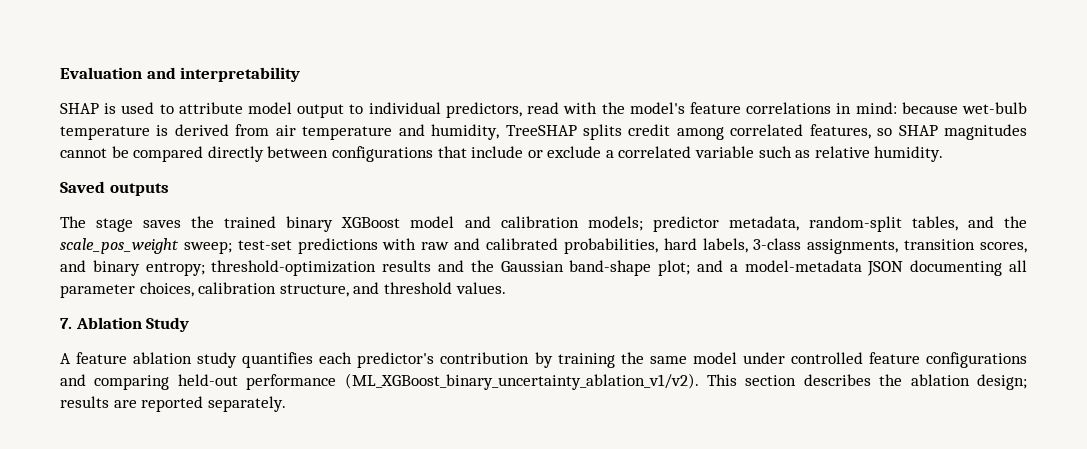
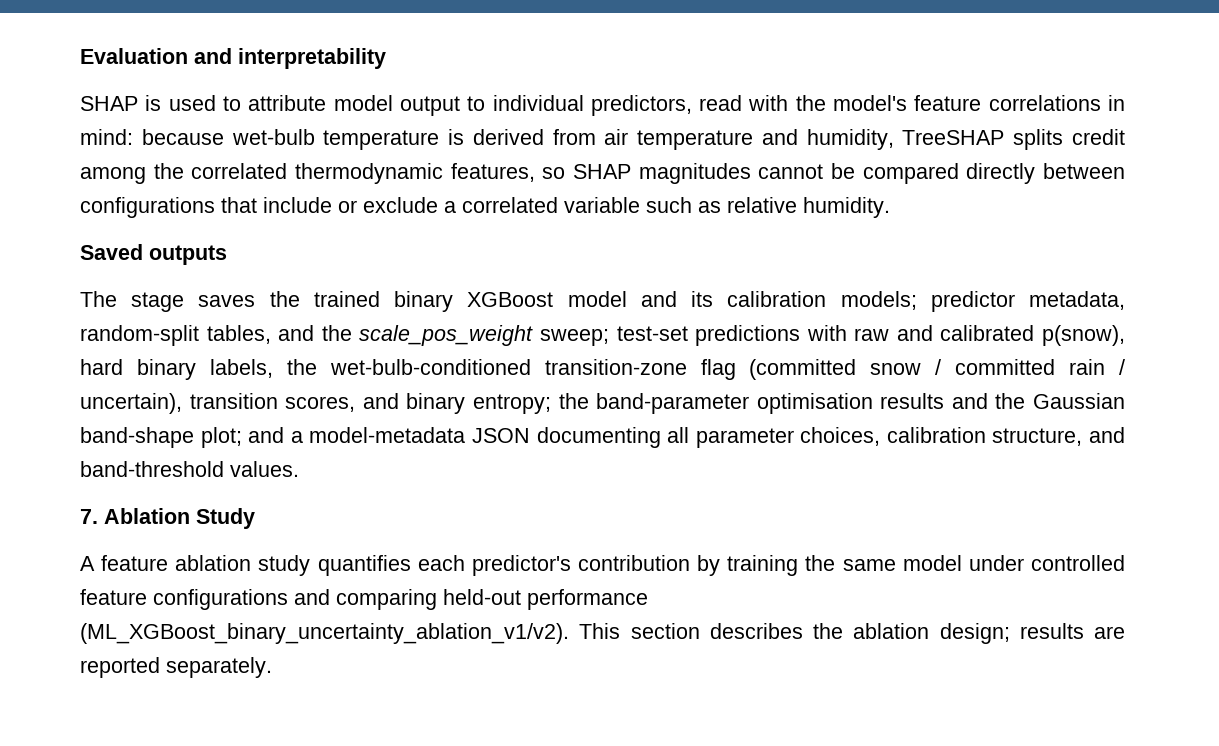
[730,124,804,136] correlated -> [153,163,443,184] the correlated thermodynamic
(491, 222) none -> [691,291,714,307] its
[563,238,899,254] probabilities, hard labels, 3-class assignments, -> [1042,325,1126,346] [80,359,1125,380] [80,393,182,414] p(snow), hard binary labels, the wet-bulb-conditioned transition-zone flag (committed snow / committed rain / uncertain),
[211,260,377,276] threshold-optimization -> [558,393,873,414] the band-parameter optimisation
[383,282,452,294] threshold -> [80,461,224,477] band-threshold

